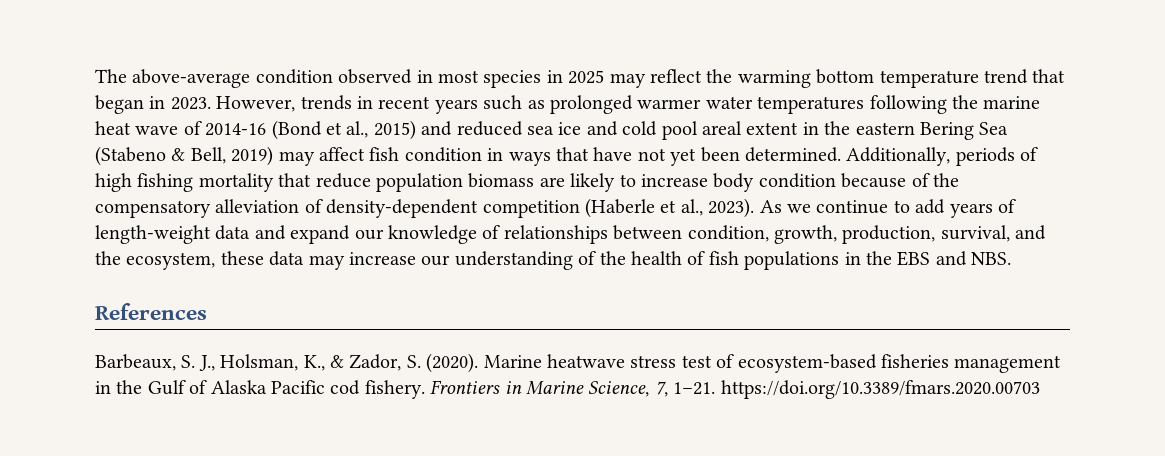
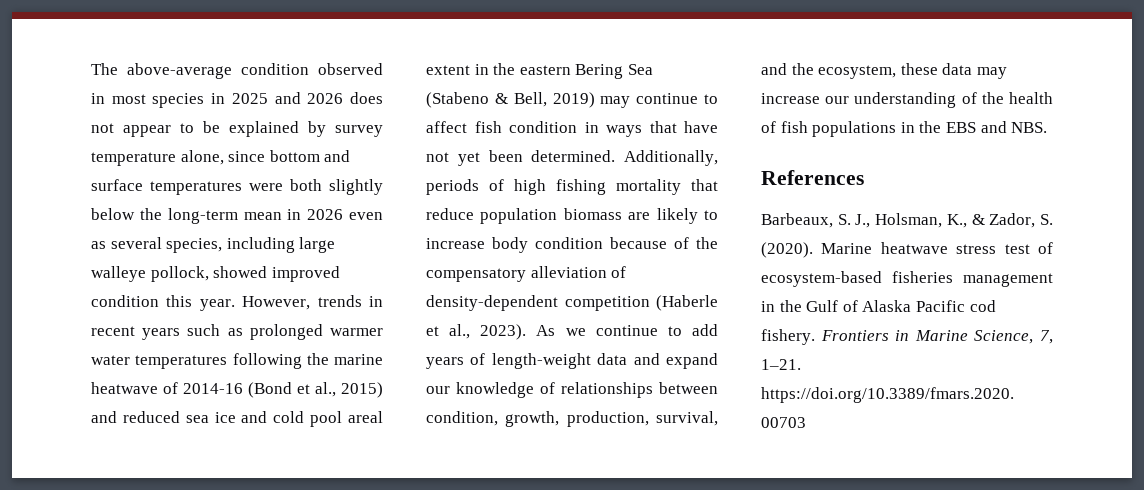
[609,69,1066,88] [95,95,211,114] may reflect the warming bottom temperature trend that began in 2023. -> [274,92,383,104] [91,121,383,137] [91,150,351,166] [91,179,383,195] [91,208,383,224] [91,237,336,253] [91,266,340,282] [91,295,235,311] and 2026 does not appear to be explained by survey temperature alone, since bottom and surface temperatures were both slightly below the long-term mean in 2026 even as several species, including large walleye pollock, showed improved condition this year.
[95,121,179,135] heat wave -> [91,382,158,394] heatwave
(315, 158) none -> [636,93,718,104] continue to

